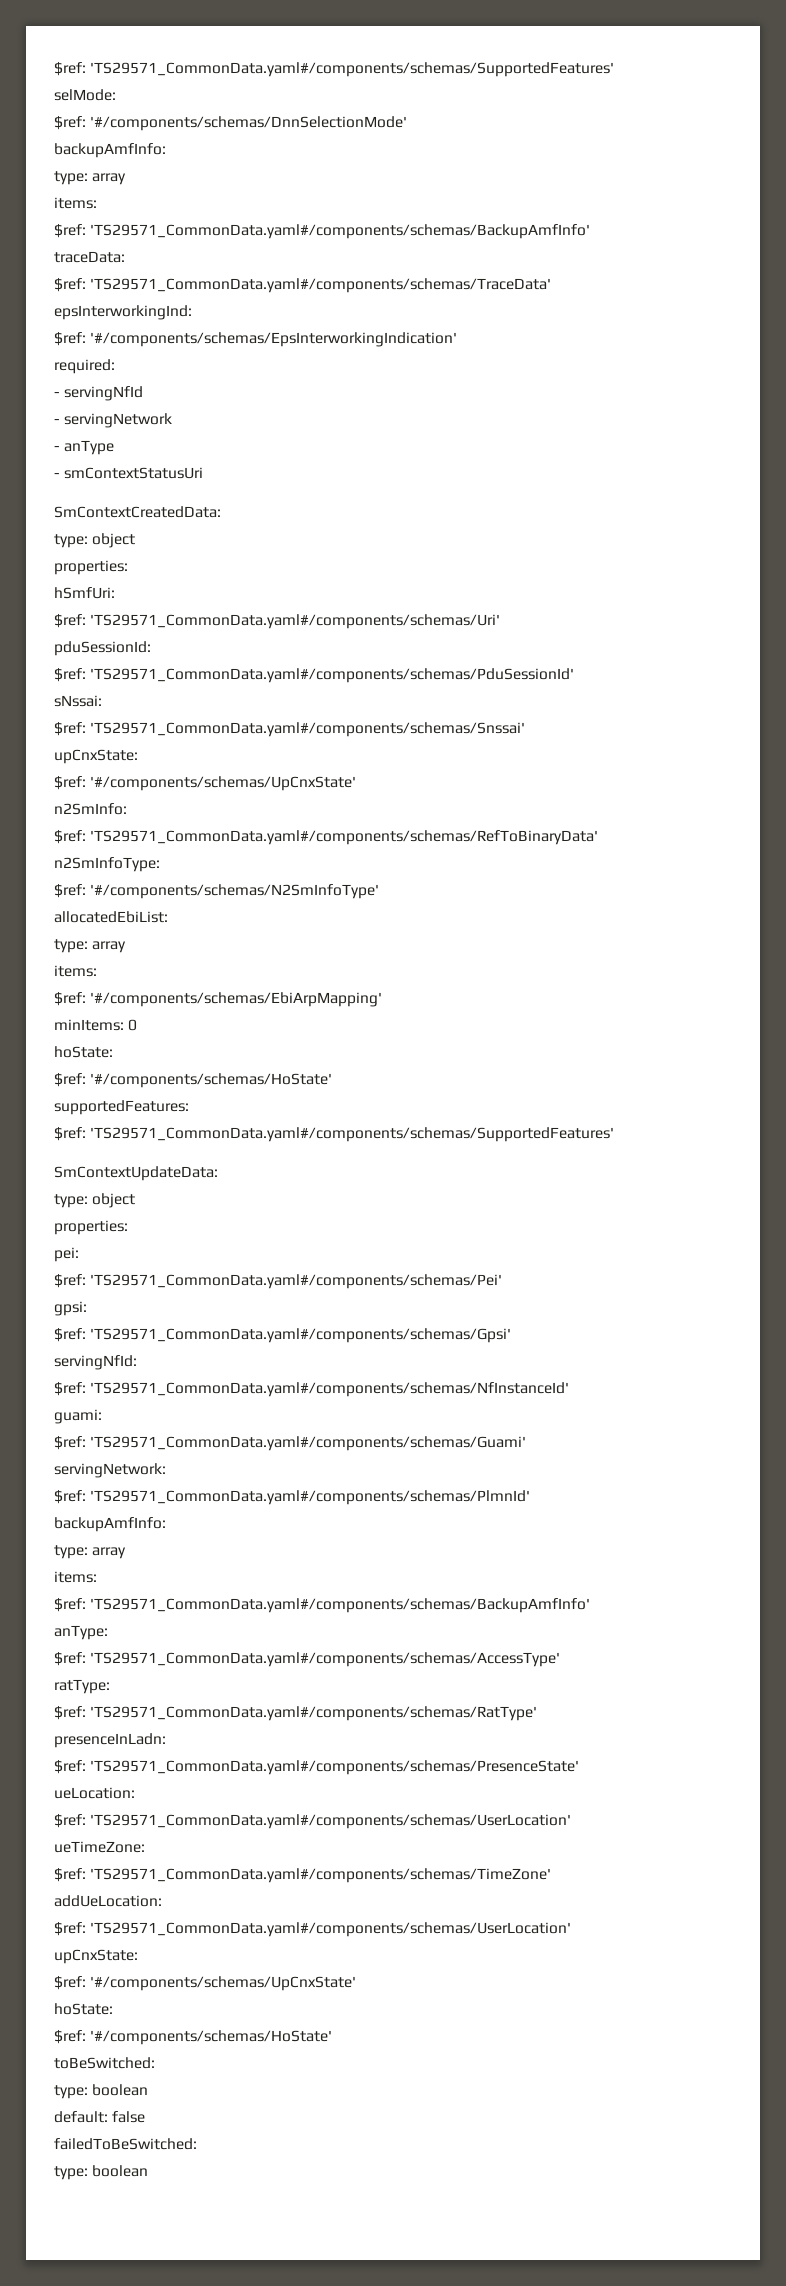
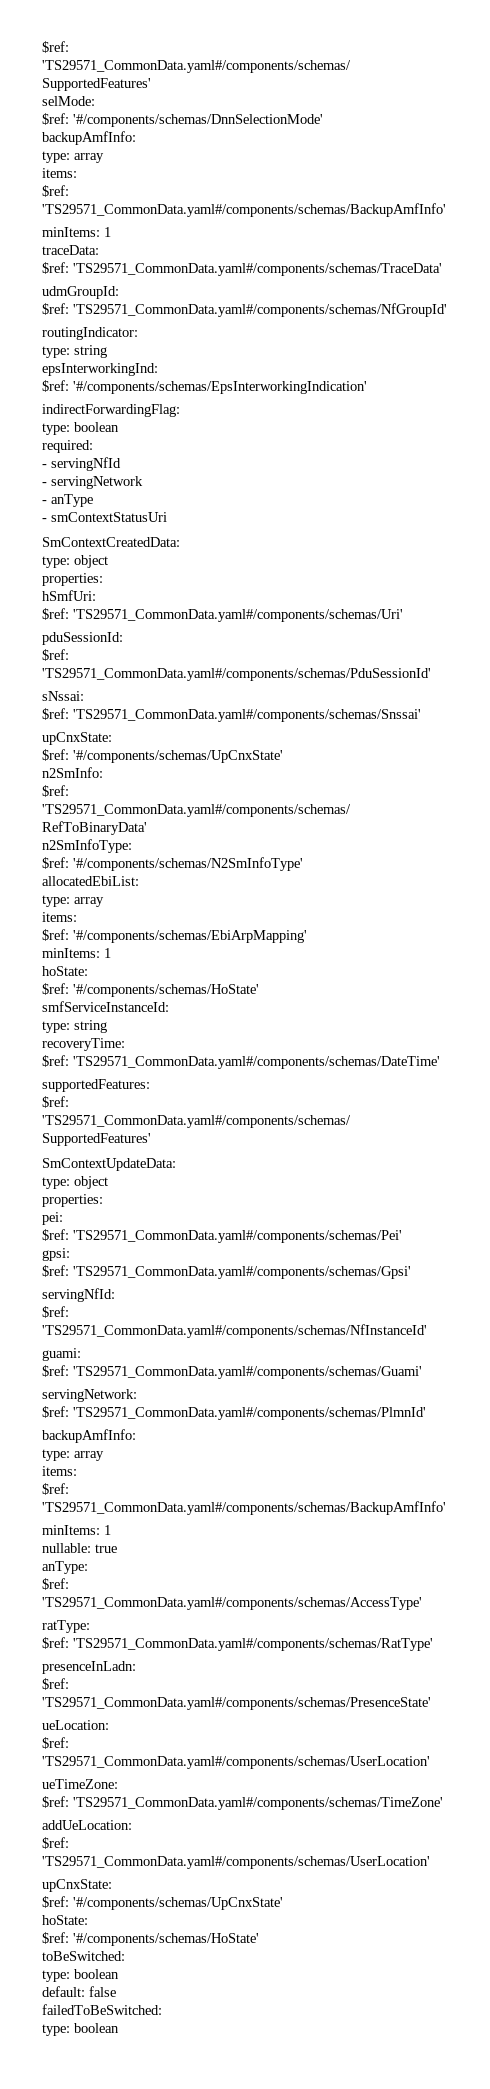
(591, 231) none -> [42,227,111,237] // minItems: 1
(552, 285) none -> [42,286,119,299] [42,303,447,317] [42,327,138,340] [42,345,107,358] // udmGroupId: // $ref: 'TS29571_CommonData.yaml#/components/schemas/NfGroupId' // routingIndicator: // type: string
(458, 339) none -> [42,404,180,417] [42,422,119,435] // indirectForwardingFlag: // type: boolean
[128,1019,138,1031] [54,1046,113,1058] [54,1073,333,1088] 0 // hoState: // $ref: '#/components/schemas/HoState' -> [104,948,111,958] [42,966,88,976] [42,983,259,997] [42,1001,169,1012] [42,1020,107,1033] [42,1038,125,1051] [42,1055,440,1069] 1 // hoState: // $ref: '#/components/schemas/HoState' // smfServiceInstanceId: // type: string // recoveryTime: // $ref: 'TS29571_CommonData.yaml#/components/schemas/DateTime'
(591, 1605) none -> [42,1525,111,1535] [42,1543,117,1553] // minItems: 1 // nullable: true

